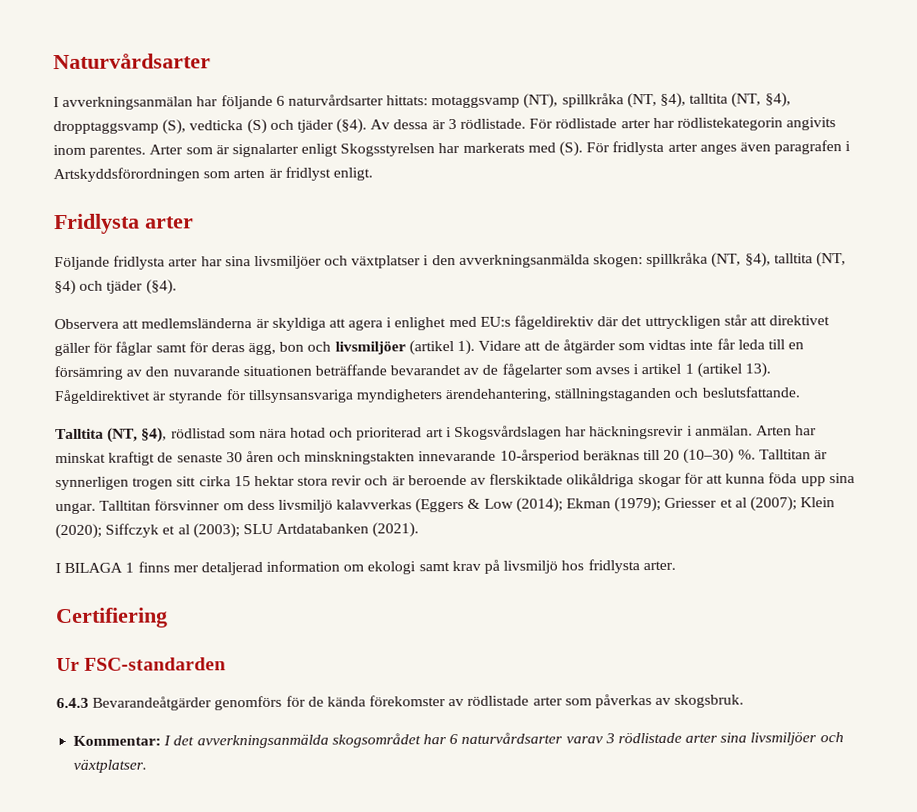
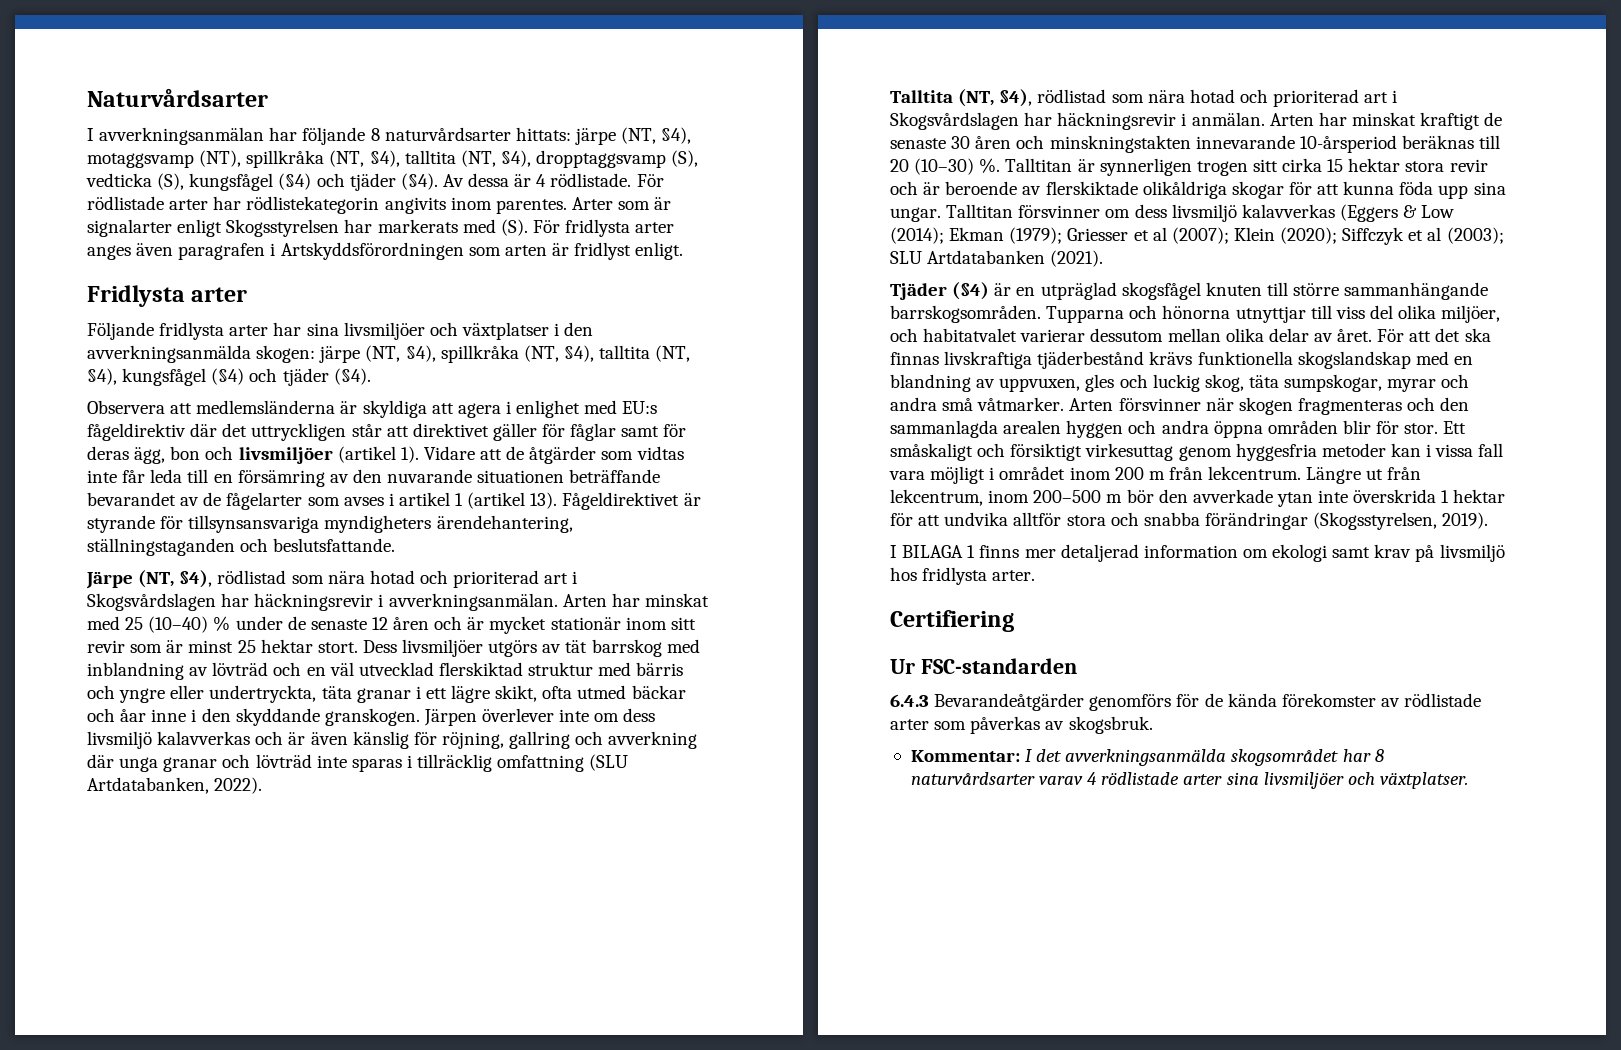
[275,95,285,106] 6 -> [370,128,380,141] 8
(429, 100) none -> [574,127,692,145] järpe (NT, §4),
[246,118,267,135] (S) -> [157,173,312,191] (S), kungsfågel (§4)
[447,119,457,130] 3 -> [536,174,547,187] 4
[646,252,846,268] [54,279,76,296] spillkråka (NT, §4), talltita (NT, §4) -> [319,345,691,363] [87,368,245,386] järpe (NT, §4), spillkråka (NT, §4), talltita (NT, §4), kungsfågel (§4)
(800, 392) none -> [86,570,578,589] [87,593,709,611] [87,616,696,634] [87,639,700,657] [87,662,684,680] [87,685,686,703] [87,708,656,726] [87,731,698,749] [87,754,629,772] [87,777,263,794] // Järpe (NT, §4), rödlistad som nära hotad och prioriterad art i Skogsvårdslagen har häckningsrevir i avverkningsanmälan. Arten har minskat med 25 (10–40) % under de senaste 12 åren och är mycket stationär inom sitt revir som är minst 25 hektar stort. Dess livsmiljöer utgörs av tät barrskog med inblandning av lövträd och en väl utvecklad flerskiktad struktur med bärris och yngre eller undertryckta, täta granar i ett lägre skikt, ofta utmed bäckar och åar inne i den skyddande granskogen. Järpen överlever inte om dess livsmiljö kalavverkas och är även känslig för röjning, gallring och avverkning där unga granar och lövträd inte sparas i tillräcklig omfattning (SLU Artdatabanken, 2022).
(420, 530) none -> [890,282,1489,300] [890,305,1501,323] [890,328,1491,342] [890,351,1473,369] [890,374,1470,392] [890,397,1470,415] [890,420,1467,438] [890,443,1504,461] [889,466,1422,484] [890,489,1506,507] [890,512,1489,530] // Tjäder (§4) är en utpräglad skogsfågel knuten till större sammanhängande barrskogsområden. Tupparna och hönorna utnyttjar till viss del olika miljöer, och habitatvalet varierar dessutom mellan olika delar av året. För att det ska finnas livskraftiga tjäderbestånd krävs funktionella skogslandskap med en blandning av uppvuxen, gles och luckig skog, täta sumpskogar, myrar och andra små våtmarker. Arten försvinner när skogen fragmenteras och den sammanlagda arealen hyggen och andra öppna områden blir för stor. Ett småskaligt och försiktigt virkesuttag genom hyggesfria metoder kan i vissa fall vara möjligt i området inom 200 m från lekcentrum. Längre ut från lekcentrum, inom 200–500 m bör den avverkade ytan inte överskrida 1 hektar för att undvika alltför stora och snabba förändringar (Skogsstyrelsen, 2019).
[449,734,459,745] 6 -> [1374,749,1384,762] 8
[604,733,615,744] 3 -> [1087,772,1097,785] 4

